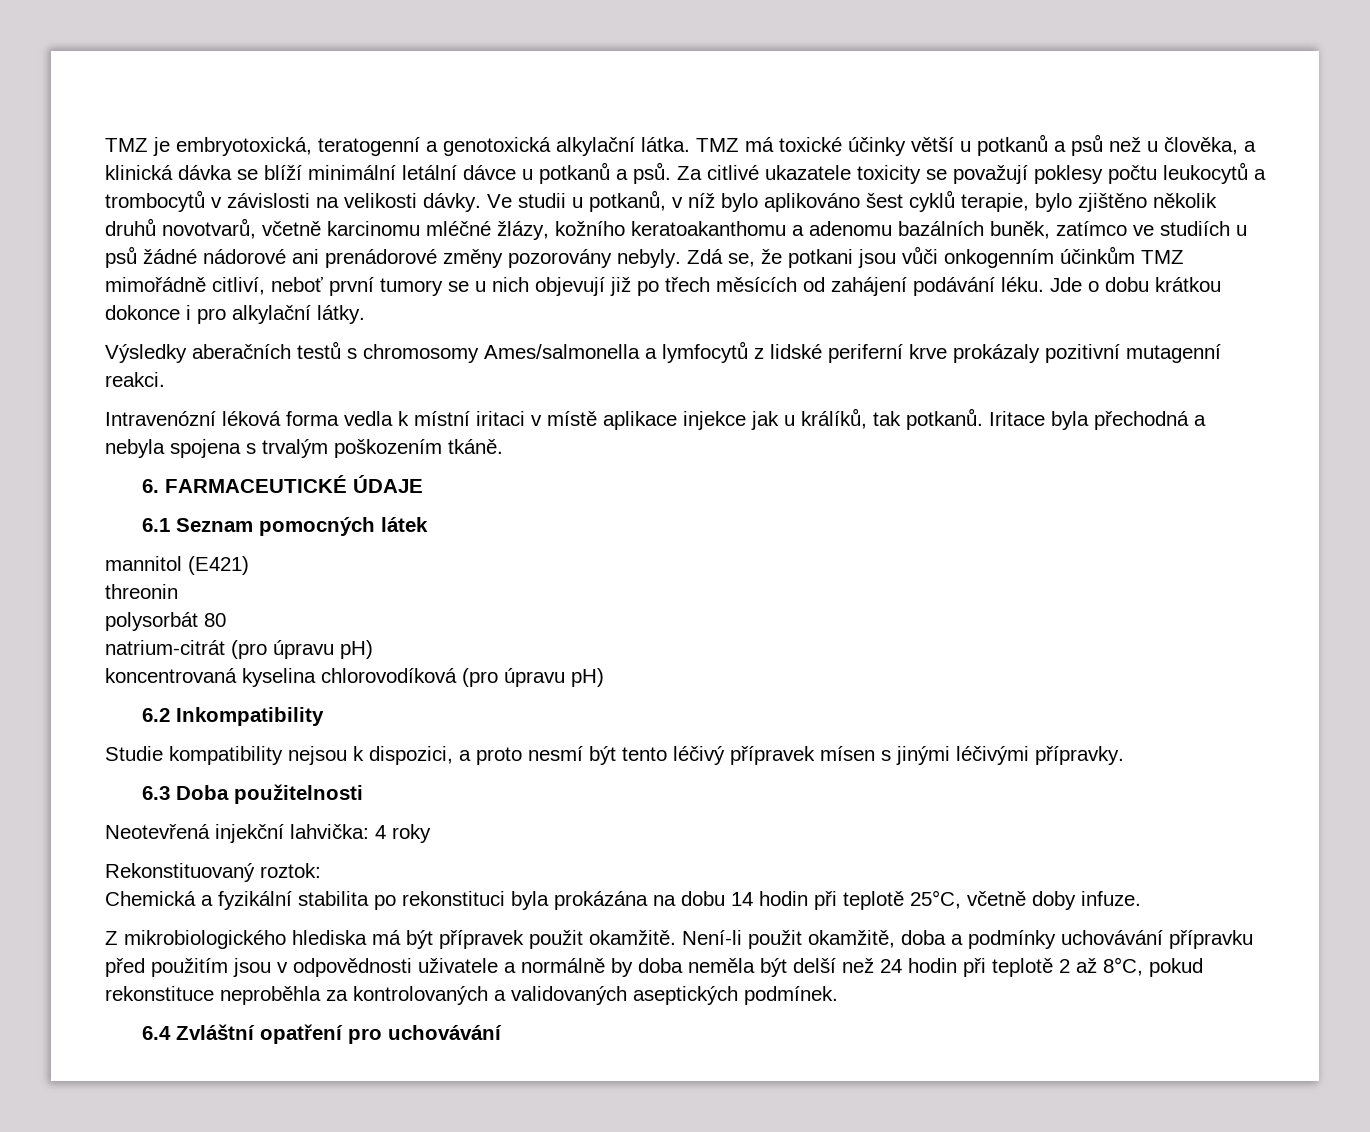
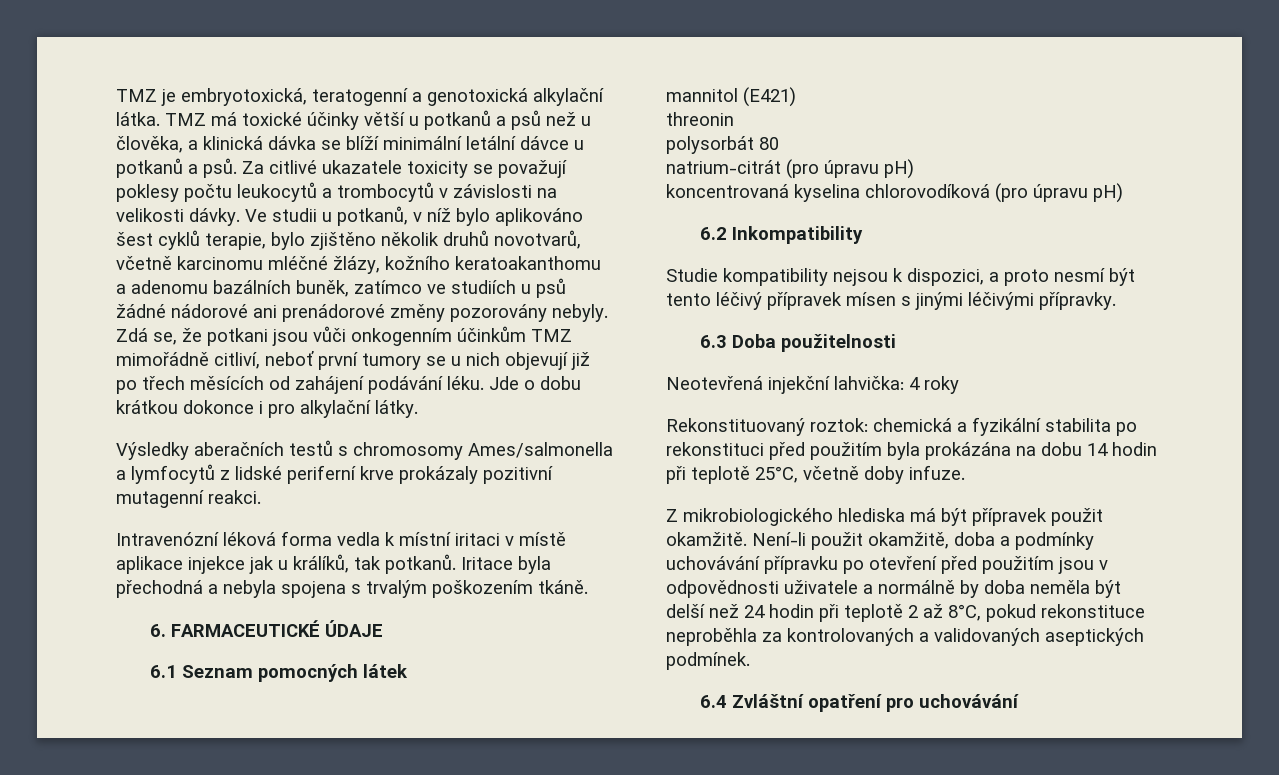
[105,891,196,906] // Chemická -> [873,418,952,432] chemická
(505, 898) none -> [769,442,882,460] před použitím
(1253, 939) none -> [843,556,937,574] po otevření

